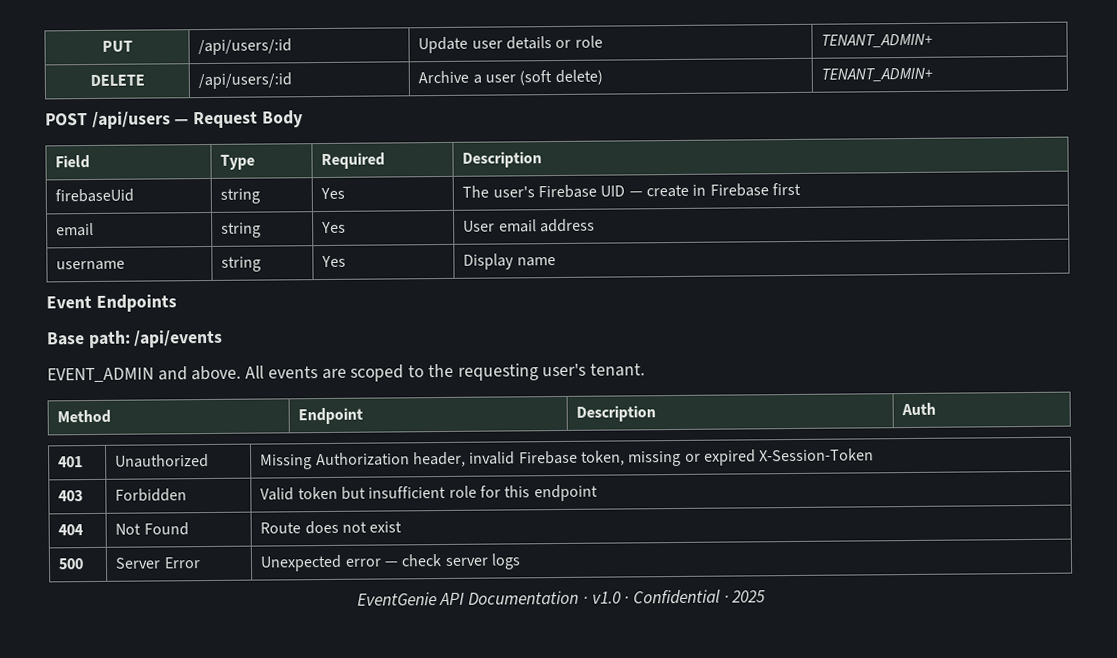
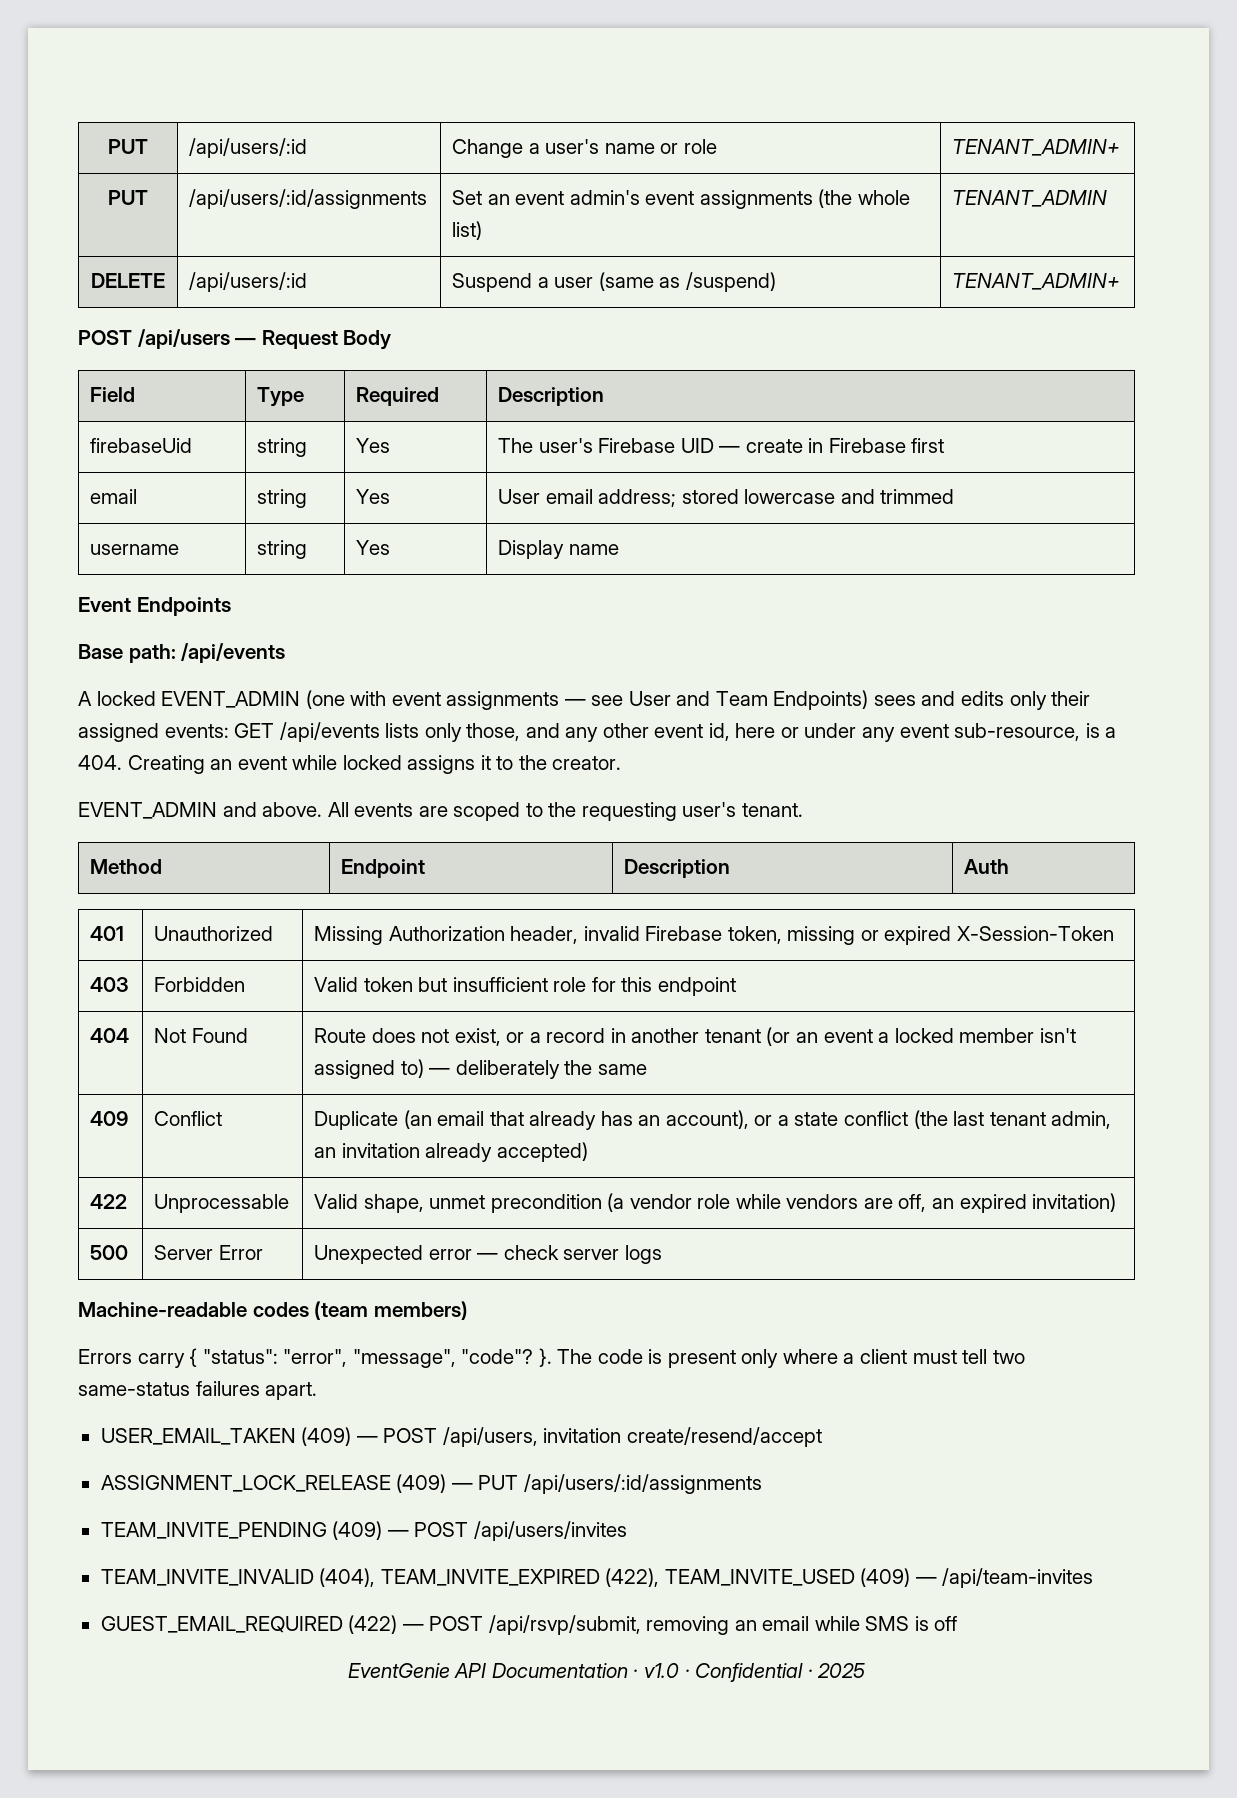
[418,36,552,54] Update user details -> [452,139,655,158] Change a user's name
(934, 40) none -> [108,190,148,205] [189,189,428,209] [452,189,910,209] [452,221,483,240] [952,190,1108,207] // PUT | /api/users/:id/assignments | Set an event admin's event assignments (the whole list) | TENANT_ADMIN
[418,70,470,84] Archive -> [452,273,533,292] Suspend
[519,69,603,86] (soft delete) -> [598,272,776,292] (same as /suspend)
[539,218,595,233] address -> [598,489,955,507] address; stored lowercase and trimmed
(224, 338) none -> [78,690,1091,710] [78,722,1117,742] [78,755,622,774] // A locked EVENT_ADMIN (one with event assignments — see User and Team Endpoints) sees and edits only their assigned events: GET /api/events lists only those, and any other event id, here or under any event sub-resource, is a 404. Creating an event while locked assigns it to the creator.
[369,521,403,533] exist -> [454,1027,1076,1046] [314,1059,647,1079] [90,1111,129,1126] [154,1111,223,1126] [314,1110,1112,1130] [314,1142,588,1162] [90,1194,128,1209] [154,1194,290,1213] [314,1193,1117,1213] exist, or a record in another tenant (or an event a locked member isn't assigned to) — deliberately the same // 409 | Conflict | Duplicate (an email that already has an account), or a state conflict (the last tenant admin, an invitation already accepted) // 422 | Unprocessable | Valid shape, unmet precondition (a vendor role while vendors are off, an expired invitation)
(521, 561) none -> [78,1301,468,1320] [78,1348,1025,1368] [78,1381,318,1400] [100,1427,822,1447] [100,1474,762,1494] [100,1521,627,1541] [100,1568,1094,1588] [100,1615,958,1635] // Machine-readable codes (team members) // Errors carry { "status": "error", "message", "code"? }. The code is present only where a client must tell two same-status failures apart. // USER_EMAIL_TAKEN (409) — POST /api/users, invitation create/resend/accept // ASSIGNMENT_LOCK_RELEASE (409) — PUT /api/users/:id/assignments // TEAM_INVITE_PENDING (409) — POST /api/users/invites // TEAM_INVITE_INVALID (404), TEAM_INVITE_EXPIRED (422), TEAM_INVITE_USED (409) — /api/team-invites // GUEST_EMAIL_REQUIRED (422) — POST /api/rsvp/submit, removing an email while SMS is off

